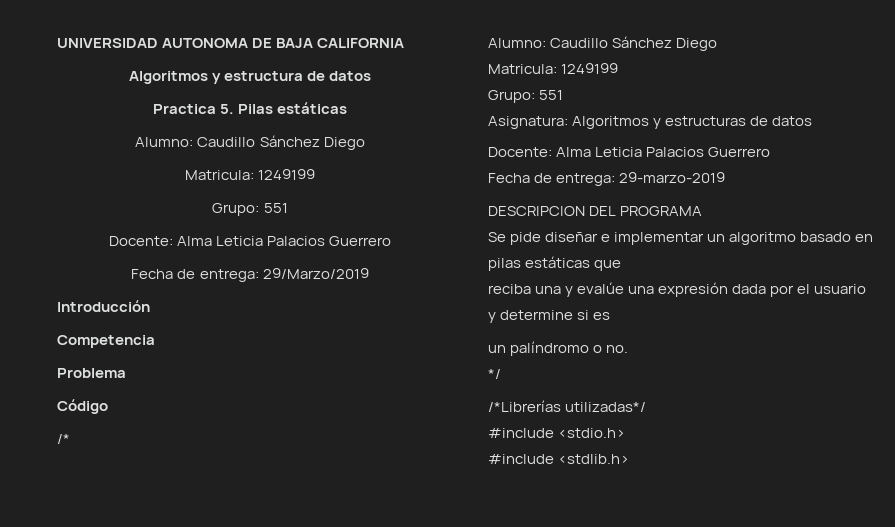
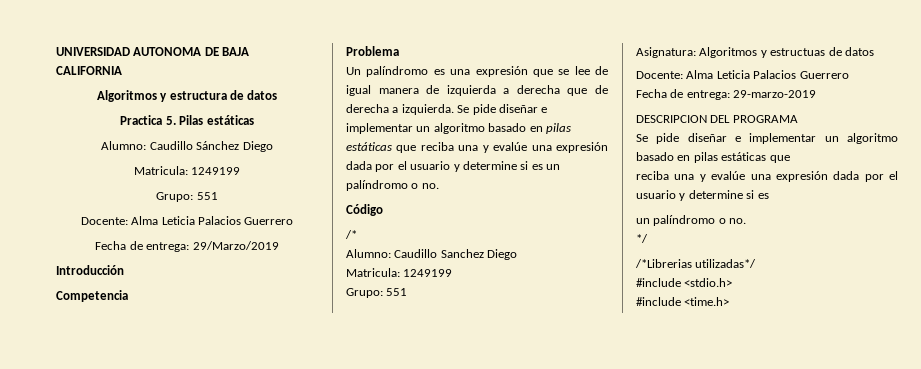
(126, 373) none -> [346,66,608,77] [346,85,608,96] [346,104,548,115] [346,123,571,134] [346,142,608,153] [346,161,560,172] [346,180,439,191] // Un palíndromo es una expresión que se lee de igual manera de izquierda a derecha que de derecha a izquierda. Se pide diseñar e implementar un algoritmo basado en pilas estáticas que reciba una y evalúe una expresión dada por el usuario y determine si es un palíndromo o no.
[612,36,673,48] Sánchez -> [440,249,484,258] Sanchez
[665,116,747,126] estructuras -> [770,48,826,56] estructuas
[488,400,561,412] /*Librerías -> [635,259,692,268] /*Librerias
[558,454,630,464] <stdlib.h> -> [684,297,730,306] <time.h>

